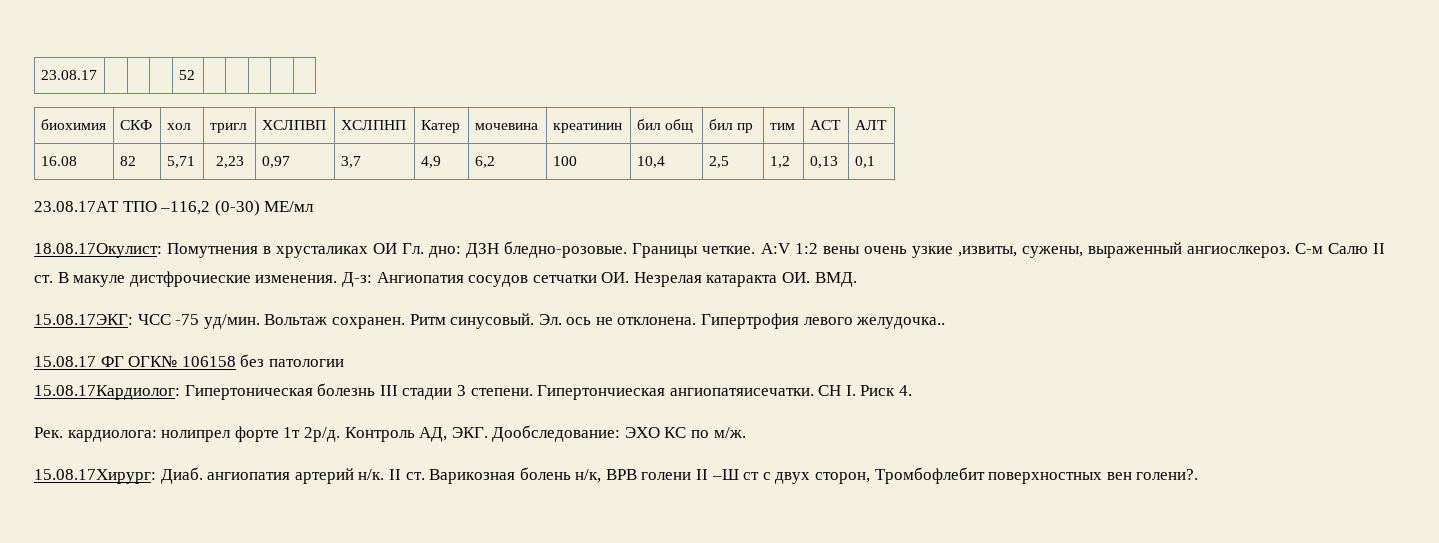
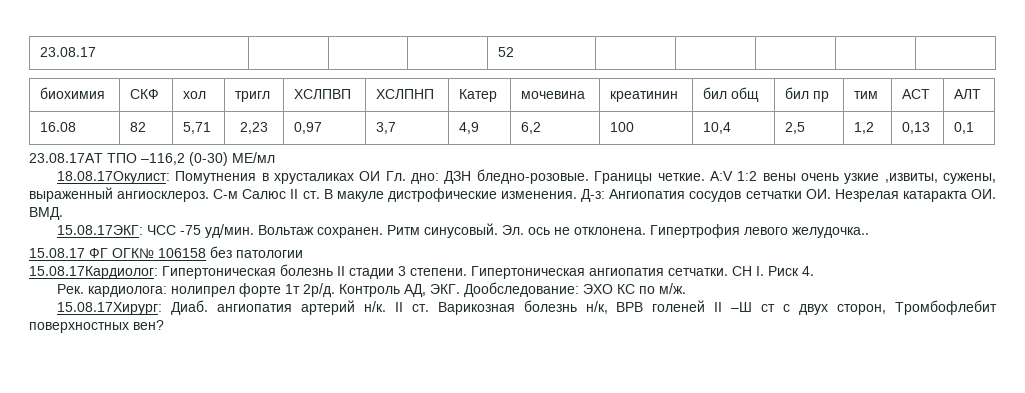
[1186,243,1368,258] ангиослкероз. С-м Салю -> [117,189,287,202] ангиосклероз. С-м Салюс
[129,271,251,287] дистфрочиеские -> [387,188,497,202] дистрофические
[379,385,398,396] III -> [337,266,345,276] II
[537,385,814,400] Гипертончиеская ангиопатяисечатки. -> [471,266,728,279] Гипертоническая ангиопатия сетчатки.
[519,467,571,480] болень -> [523,300,577,312] болезнь
[641,472,692,480] голени -> [652,300,706,312] голеней
[1106,469,1199,480] вен голени?. -> [133,320,164,330] вен?

